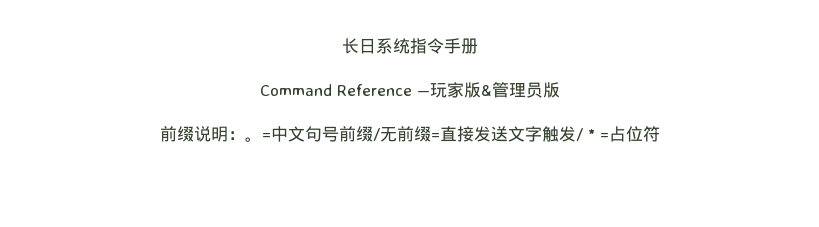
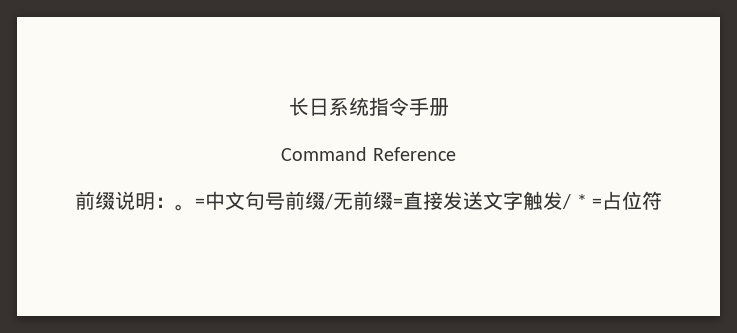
[416,82,560,98] —玩家版&管理员版 -> (456, 154) none

